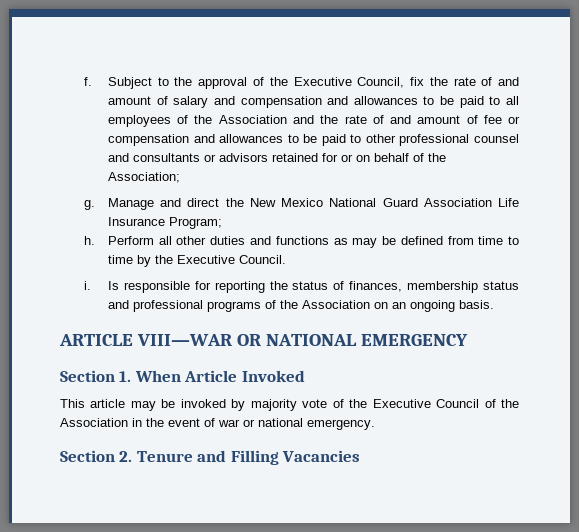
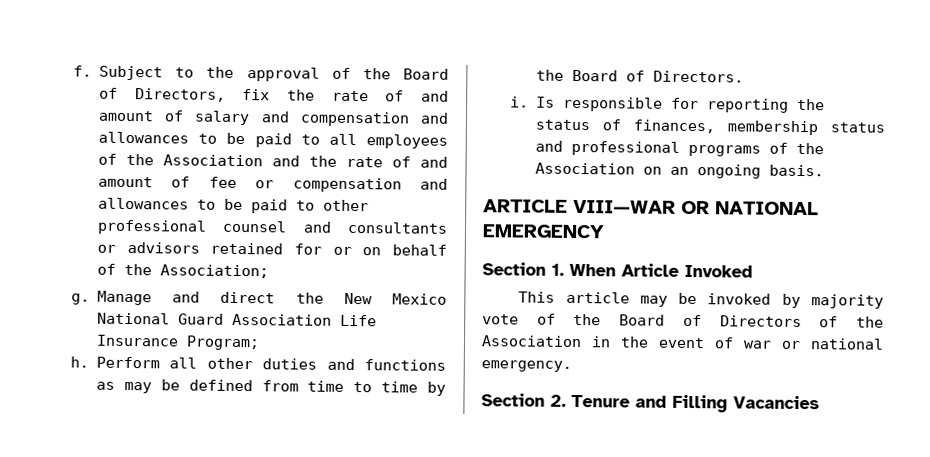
[293,77,405,88] Executive Council, -> [403,68,449,80] [99,87,226,102] Board of Directors,
[176,255,286,264] Executive Council. -> [572,69,745,83] Board of Directors.
[372,399,480,408] Executive Council -> [619,314,802,327] Board of Directors

